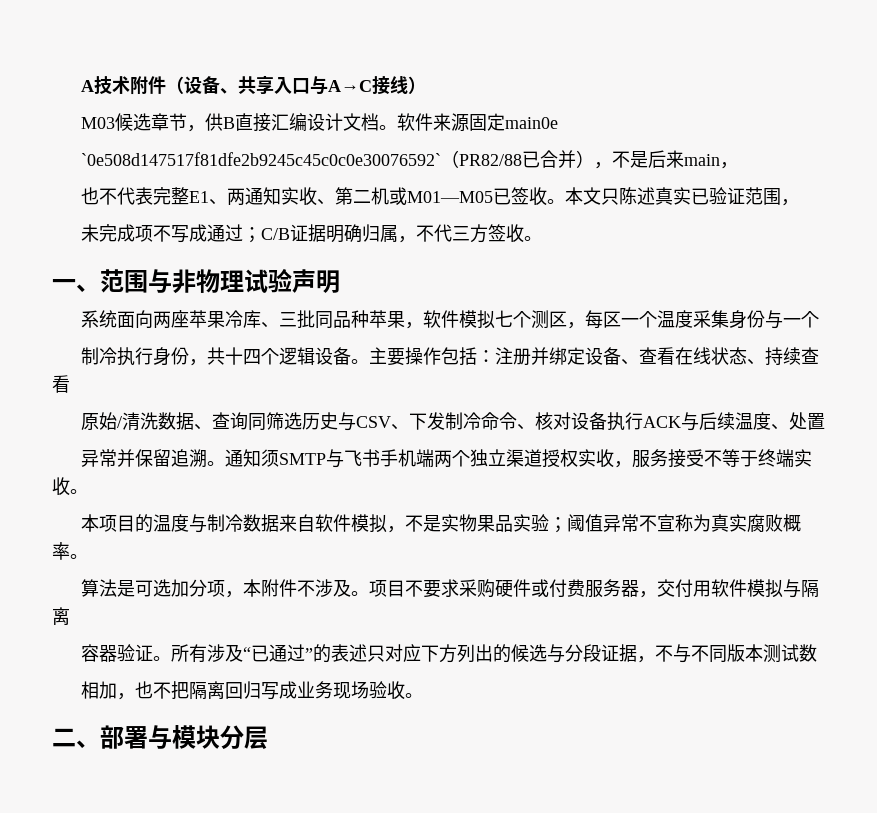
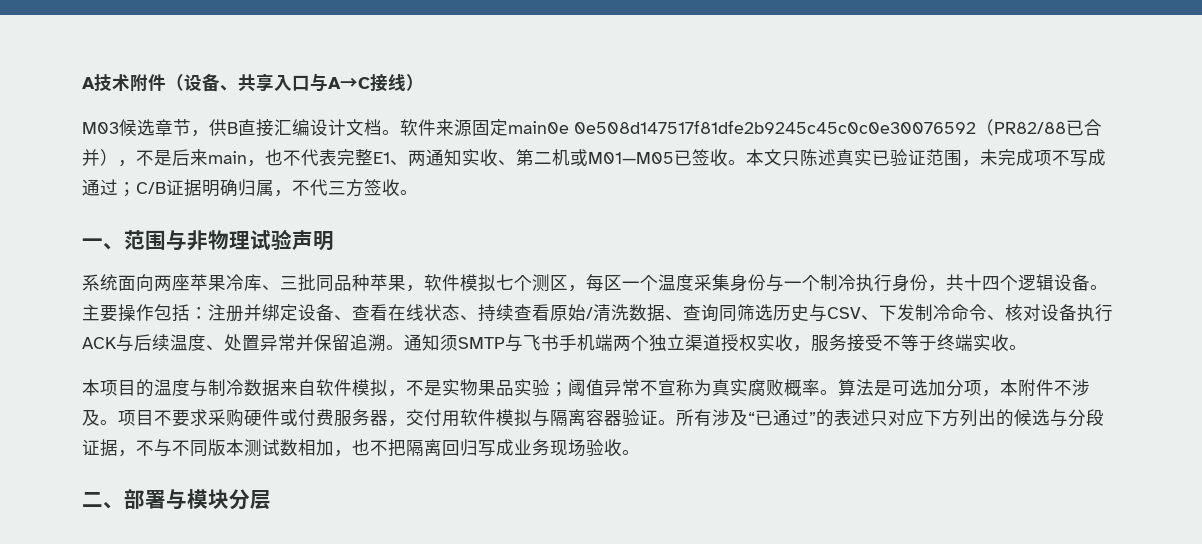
[80,152,441,166] // `0e508d147517f81dfe2b9245c45c0c0e30076592` -> [574,120,976,134] 0e508d147517f81dfe2b9245c45c0c0e30076592
(738, 165) // -> (265, 163) none
(799, 202) // -> (980, 163) none
(819, 319) // -> (820, 282) none
(70, 384) // -> (550, 312) none
(825, 421) // -> (260, 343) none
(88, 556) // -> (838, 392) none
(70, 616) // -> (586, 417) none
(817, 653) // -> (298, 447) none

